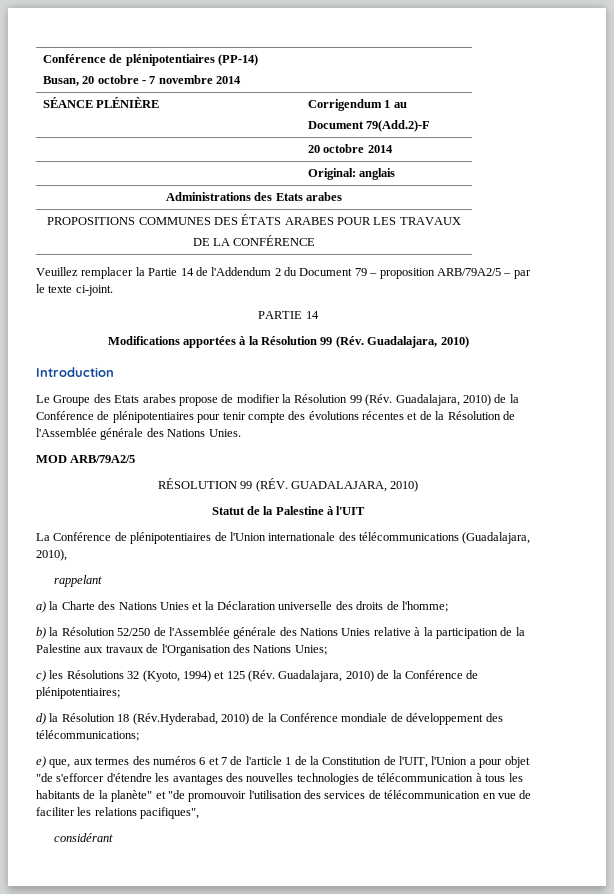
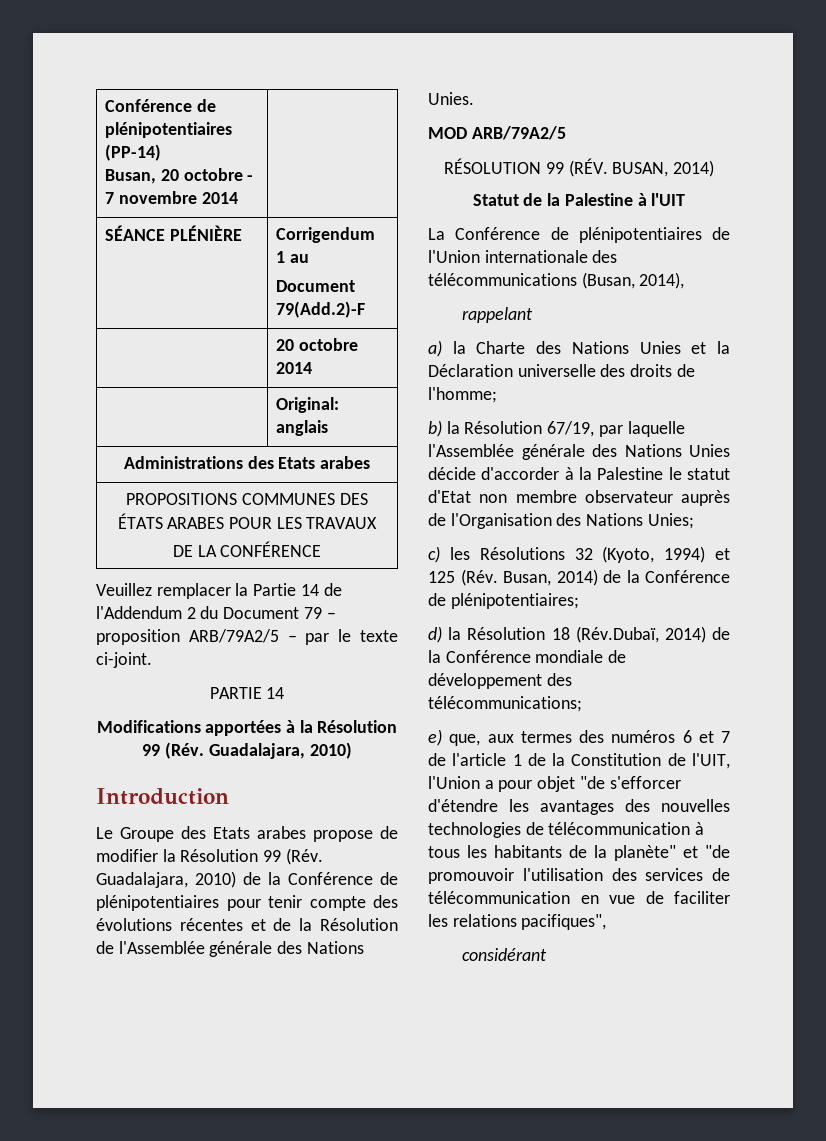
[290,480,419,492] GUADALAJARA, 2010) -> [612,160,714,177] BUSAN, 2014)
[462,532,531,544] [36,549,67,561] (Guadalajara, 2010), -> [581,272,685,289] (Busan, 2014),
[117,627,166,636] 52/250 de -> [547,421,685,437] 67/19, par laquelle
[373,627,525,639] [36,644,144,653] relative à la participation de la Palestine aux travaux -> [428,467,730,480] [428,490,730,506] décide d'accorder à la Palestine le statut d'Etat non membre observateur auprès
[278,670,374,682] Guadalajara, 2010) -> [503,569,598,586] Busan, 2014)
[132,713,249,725] (Rév.Hyderabad, 2010) -> [575,626,706,643] (Rév.Dubaï, 2014)

